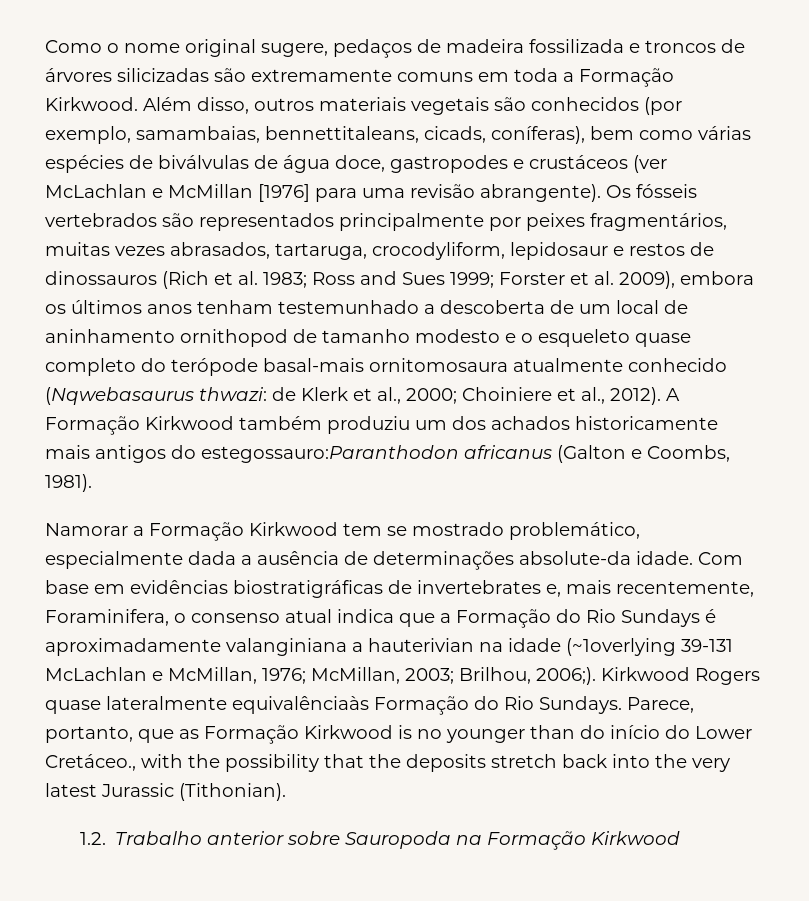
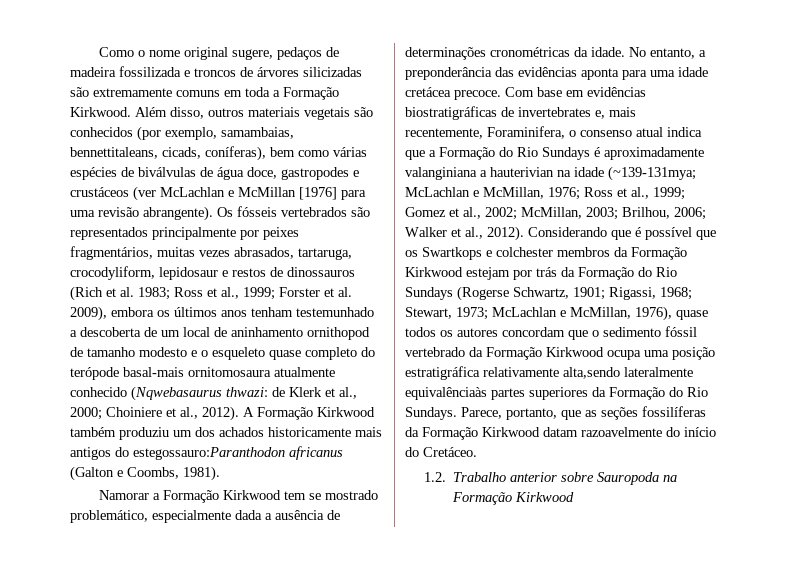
[360,271,445,285] and Sues -> [207,287,239,299] et al.,
[519,551,693,565] absolute-da idade. -> [490,47,706,59] [405,67,708,80] [405,87,501,100] cronométricas da idade. No entanto, a preponderância das evidências aponta para uma idade cretácea precoce.
[566,638,733,656] (~1overlying 39-131 -> [608,166,696,181] (~139-131mya;
[311,667,760,685] [45,696,369,714] McMillan, 2003; Brilhou, 2006;). Kirkwood Rogers quase lateralmente equivalênciaàs -> [584,187,685,200] [405,207,706,220] [405,226,716,241] [405,247,687,260] [405,267,677,280] [405,286,692,301] [405,306,708,321] [405,326,697,340] [405,347,715,360] [405,366,693,380] [405,387,606,400] Ross et al., 1999; Gomez et al., 2002; McMillan, 2003; Brilhou, 2006; Walker et al., 2012). Considerando que é possível que os Swartkops e colchester membros da Formação Kirkwood estejam por trás da Formação do Rio Sundays (Rogerse Schwartz, 1901; Rigassi, 1968; Stewart, 1973; McLachlan e McMillan, 1976), quase todos os autores concordam que o sedimento fóssil vertebrado da Formação Kirkwood ocupa uma posição estratigráfica relativamente alta,sendo lateralmente equivalênciaàs partes superiores da
[204,725,752,744] [45,754,730,772] [45,783,286,801] Formação Kirkwood is no younger than do início do Lower Cretáceo., with the possibility that the deposits stretch back into the very latest Jurassic (Tithonian). -> [601,406,706,420] [405,427,716,440] [405,447,477,457] seções fossilíferas da Formação Kirkwood datam razoavelmente do início do Cretáceo.

